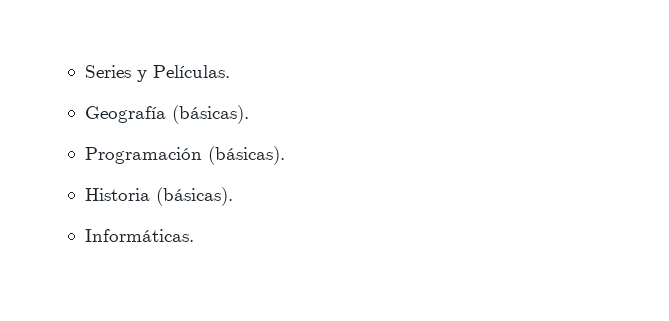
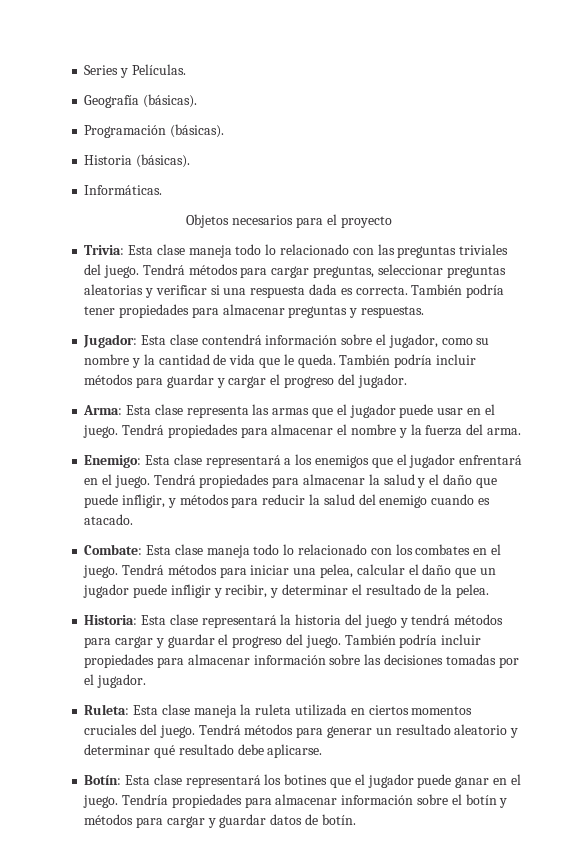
(194, 235) none -> [186,214,392,228] [84,244,509,258] [84,264,506,278] [84,284,505,298] [84,304,424,318] [83,334,490,348] [84,354,476,368] [84,374,407,388] [83,404,495,418] [83,424,521,438] [84,454,523,468] [84,474,497,488] [84,494,490,508] [84,514,134,525] [84,544,501,558] [83,564,496,578] [83,584,489,598] [84,614,504,628] [84,634,482,648] [84,654,519,668] [84,674,147,688] [84,704,473,718] [84,724,519,738] [84,744,323,758] [84,774,521,788] [83,794,508,808] [84,814,356,828] // Objetos necesarios para el proyecto // Trivia: Esta clase maneja todo lo relacionado con las preguntas triviales del juego. Tendrá métodos para cargar preguntas, seleccionar preguntas aleatorias y verificar si una respuesta dada es correcta. También podría tener propiedades para almacenar preguntas y respuestas. // Jugador: Esta clase contendrá información sobre el jugador, como su nombre y la cantidad de vida que le queda. También podría incluir métodos para guardar y cargar el progreso del jugador. // Arma: Esta clase representa las armas que el jugador puede usar en el juego. Tendrá propiedades para almacenar el nombre y la fuerza del arma. // Enemigo: Esta clase representará a los enemigos que el jugador enfrentará en el juego. Tendrá propiedades para almacenar la salud y el daño que puede infligir, y métodos para reducir la salud del enemigo cuando es atacado. // Combate: Esta clase maneja todo lo relacionado con los combates en el juego. Tendrá métodos para iniciar una pelea, calcular el daño que un jugador puede infligir y recibir, y determinar el resultado de la pelea. // Historia: Esta clase representará la historia del juego y tendrá métodos para cargar y guardar el progreso del juego. También podría incluir propiedades para almacenar información sobre las decisiones tomadas por el jugador. // Ruleta: Esta clase maneja la ruleta utilizada en ciertos momentos cruciales del juego. Tendrá métodos para generar un resultado aleatorio y determinar qué resultado debe aplicarse. // Botín: Esta clase representará los botines que el jugador puede ganar en el juego. Tendría propiedades para almacenar información sobre el botín y métodos para cargar y guardar datos de botín.

